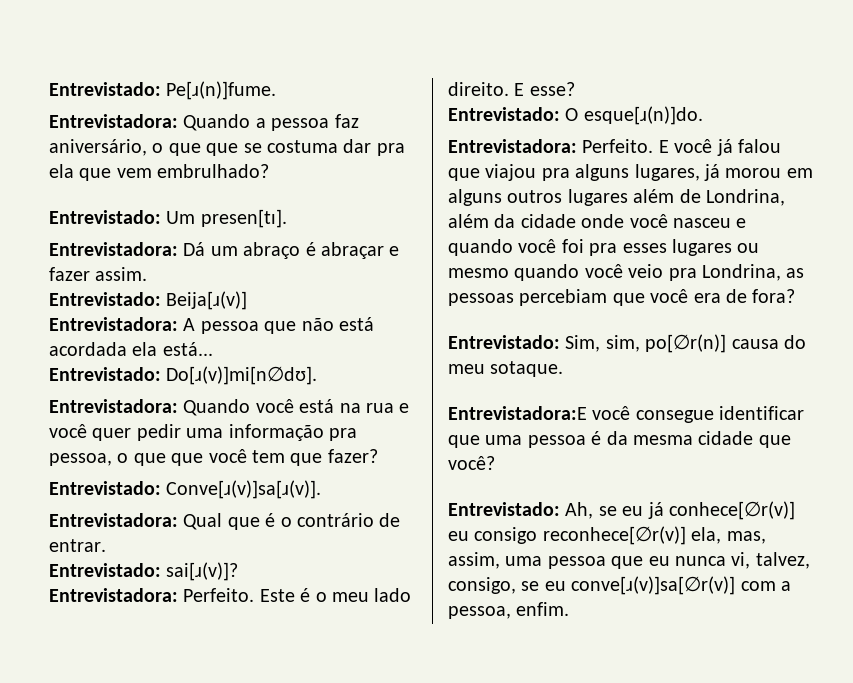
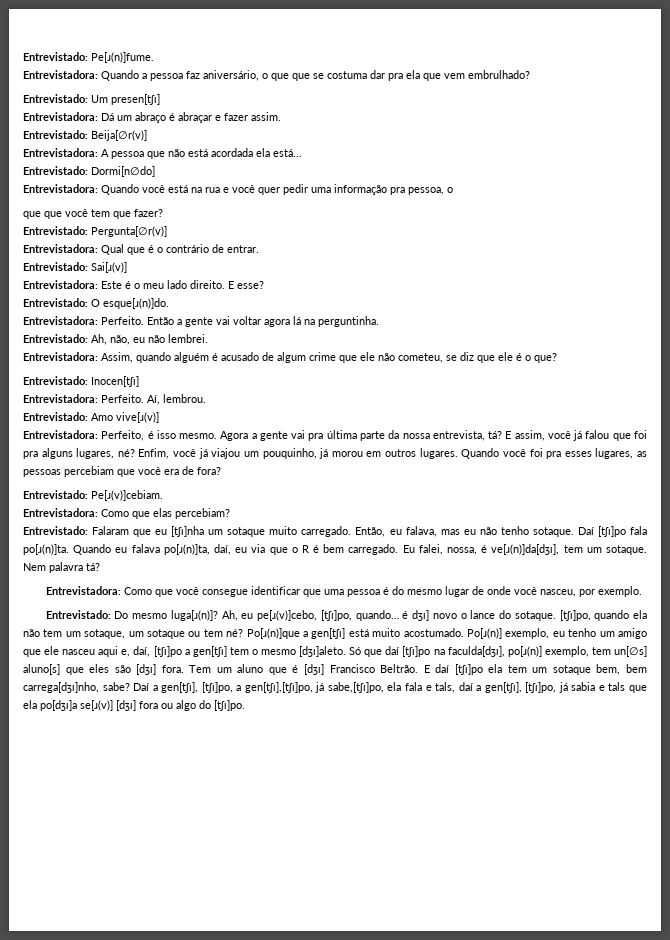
[200,209,287,228] presen[tɪ]. -> [111,94,160,105] presen[tʃɪ]
[166,291,248,310] Beija[ɹ(v)] -> [91,130,147,141] Beija[∅r(v)]
[166,366,318,385] Do[ɹ(v)]mi[n∅dʊ]. -> [91,166,155,177] Dormi[n∅do]
(129, 458) none -> (453, 190) //
[166,480,322,499] Conve[ɹ(v)]sa[ɹ(v)]. -> [91,226,167,237] Pergunta[∅r(v)]
[166,562,239,581] [49,588,255,602] sai[ɹ(v)]? // Entrevistadora: Perfeito. -> [91,262,127,273] [23,280,98,289] Sai[ɹ(v)] // Entrevistadora:
[658,140,669,153] E -> [147,316,379,327] [23,334,208,345] [23,352,557,363] [23,376,139,387] [23,394,206,405] [23,412,159,423] [23,430,545,441] Então a gente vai voltar agora lá na perguntinha. // Entrevistado: Ah, não, eu não lembrei. // Entrevistadora: Assim, quando alguém é acusado de algum crime que ele não cometeu, se diz que ele é o que? // Entrevistado: Inocen[tʃɪ] // Entrevistadora: Perfeito. Aí, lembrou. // Entrevistado: Amo vive[ɹ(v)] // Entrevistadora: Perfeito, é isso mesmo. Agora a gente vai pra última parte da nossa entrevista, tá? E assim,
[485,164,537,181] viajou -> [633,430,647,439] foi
[704,164,813,181] [448,189,785,206] [448,214,747,228] [448,239,760,256] [448,264,781,281] já morou em alguns outros lugares além de Londrina, além da cidade onde você nasceu e quando você foi pra esses lugares ou mesmo quando você veio pra Londrina, -> [117,448,634,459] né? Enfim, você já viajou um pouquinho, já morou em outros lugares. Quando você foi pra esses lugares,
[565,334,806,353] [448,361,564,377] [448,406,587,420] Sim, sim, po[∅r(n)] causa do meu sotaque. // Entrevistadora:E -> [91,490,163,501] [23,508,230,519] [23,526,647,537] [23,544,647,555] [23,562,100,573] [45,586,173,597] Pe[ɹ(v)]cebiam. // Entrevistadora: Como que elas percebiam? // Entrevistado: Falaram que eu [tʃɪ]nha um sotaque muito carregado. Então, eu falava, mas eu não tenho sotaque. Daí [tʃɪ]po fala po[ɹ(n)]ta. Quando eu falava po[ɹ(n)]ta, daí, eu via que o R é bem carregado. Eu falei, nossa, é ve[ɹ(n)]da[dʒɪ], tem um sotaque. Nem palavra tá? // Entrevistadora: Como que
[606,431,791,448] [448,456,495,470] [448,501,795,520] [448,526,766,545] [448,552,810,569] [448,576,791,595] [448,602,570,619] da mesma cidade que você? // Entrevistado: Ah, se eu já conhece[∅r(v)] eu consigo reconhece[∅r(v)] ela, mas, assim, uma pessoa que eu nunca vi, talvez, consigo, se eu conve[ɹ(v)]sa[∅r(v)] com a pessoa, enfim. -> [391,586,642,597] [45,610,648,621] [23,628,647,639] [23,646,647,657] [23,664,647,675] [23,682,647,693] [23,700,245,711] do mesmo lugar de onde você nasceu, por exemplo. // Entrevistado: Do mesmo luga[ɹ(n)]? Ah, eu pe[ɹ(v)]cebo, [tʃɪ]po, quando… é dʒɪ] novo o lance do sotaque. [tʃɪ]po, quando ela não tem um sotaque, um sotaque ou tem né? Po[ɹ(n)]que a gen[tʃɪ] está muito acostumado. Po[ɹ(n)] exemplo, eu tenho um amigo que ele nasceu aqui e, daí, [tʃɪ]po a gen[tʃɪ] tem o mesmo [dʒɪ]aleto. Só que daí [tʃɪ]po na faculda[dʒɪ], po[ɹ(n)] exemplo, tem un[∅s] aluno[s] que eles são [dʒɪ] fora. Tem um aluno que é [dʒɪ] Francisco Beltrão. E daí [tʃɪ]po ela tem um sotaque bem, bem carrega[dʒɪ]nho, sabe? Daí a gen[tʃɪ], [tʃɪ]po, a gen[tʃɪ],[tʃɪ]po, já sabe,[tʃɪ]po, ela fala e tals, daí a gen[tʃɪ], [tʃɪ]po, já sabia e tals que ela po[dʒɪ]a se[ɹ(v)] [dʒɪ] fora ou algo do [tʃɪ]po.

